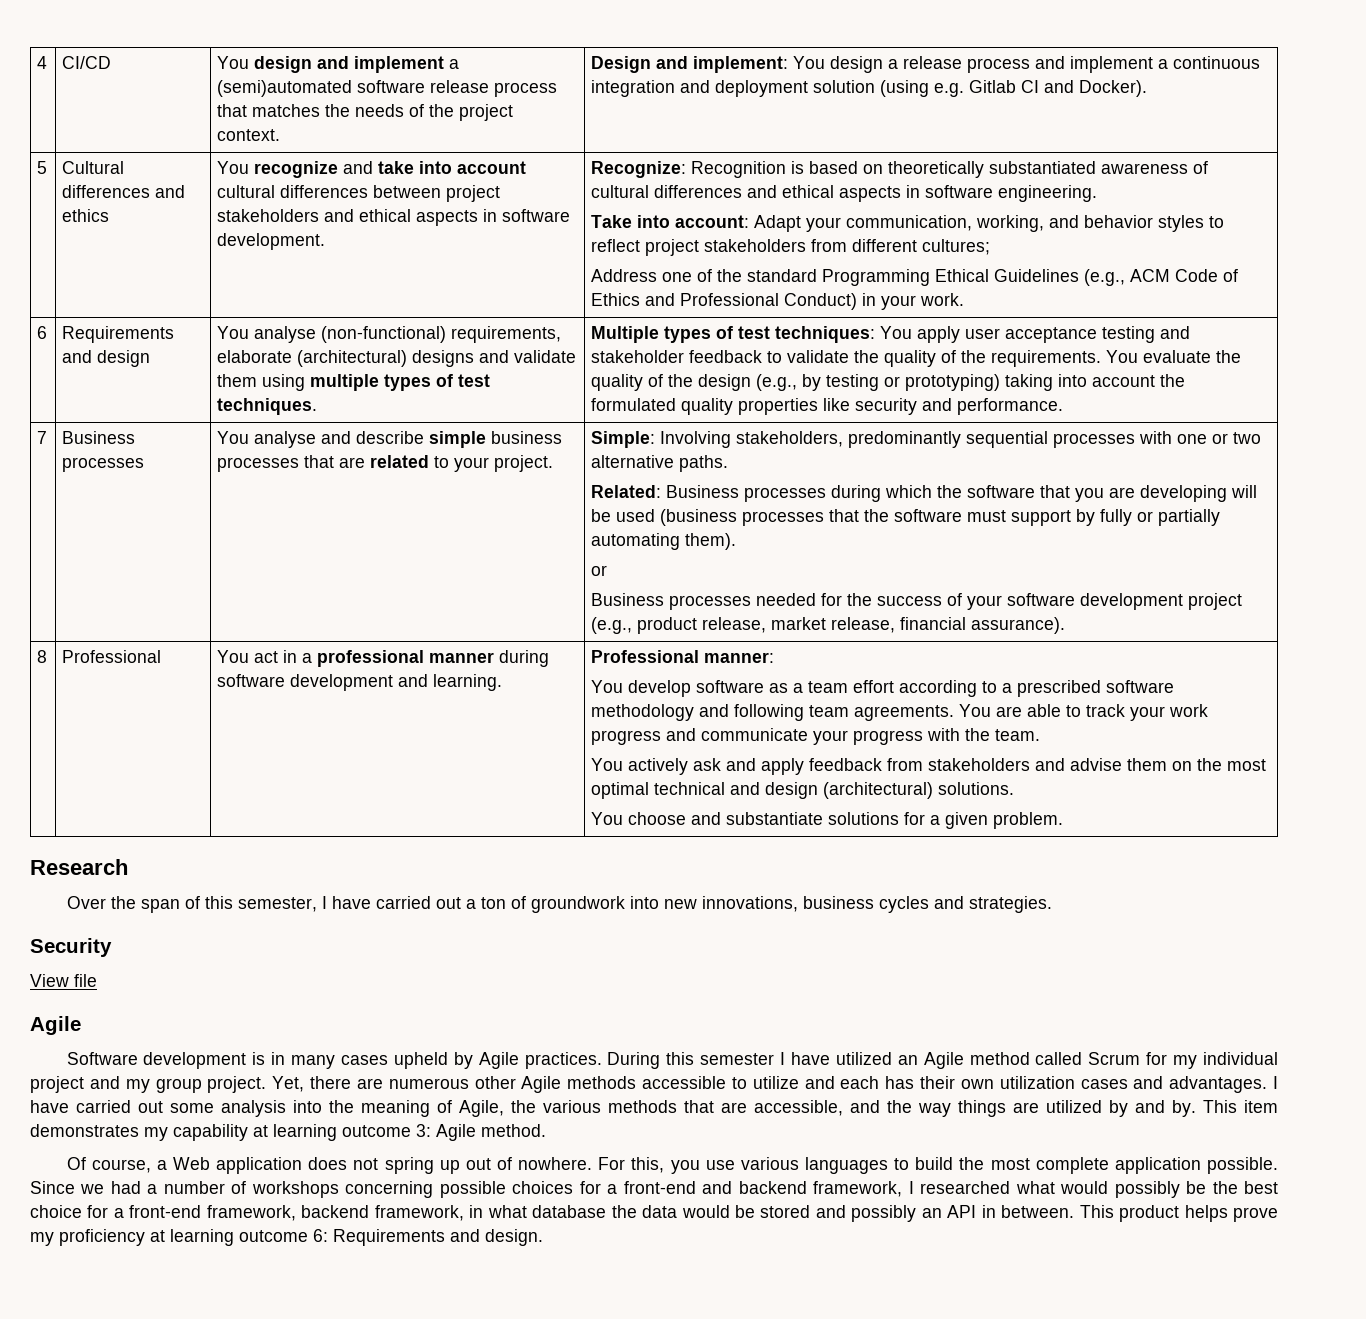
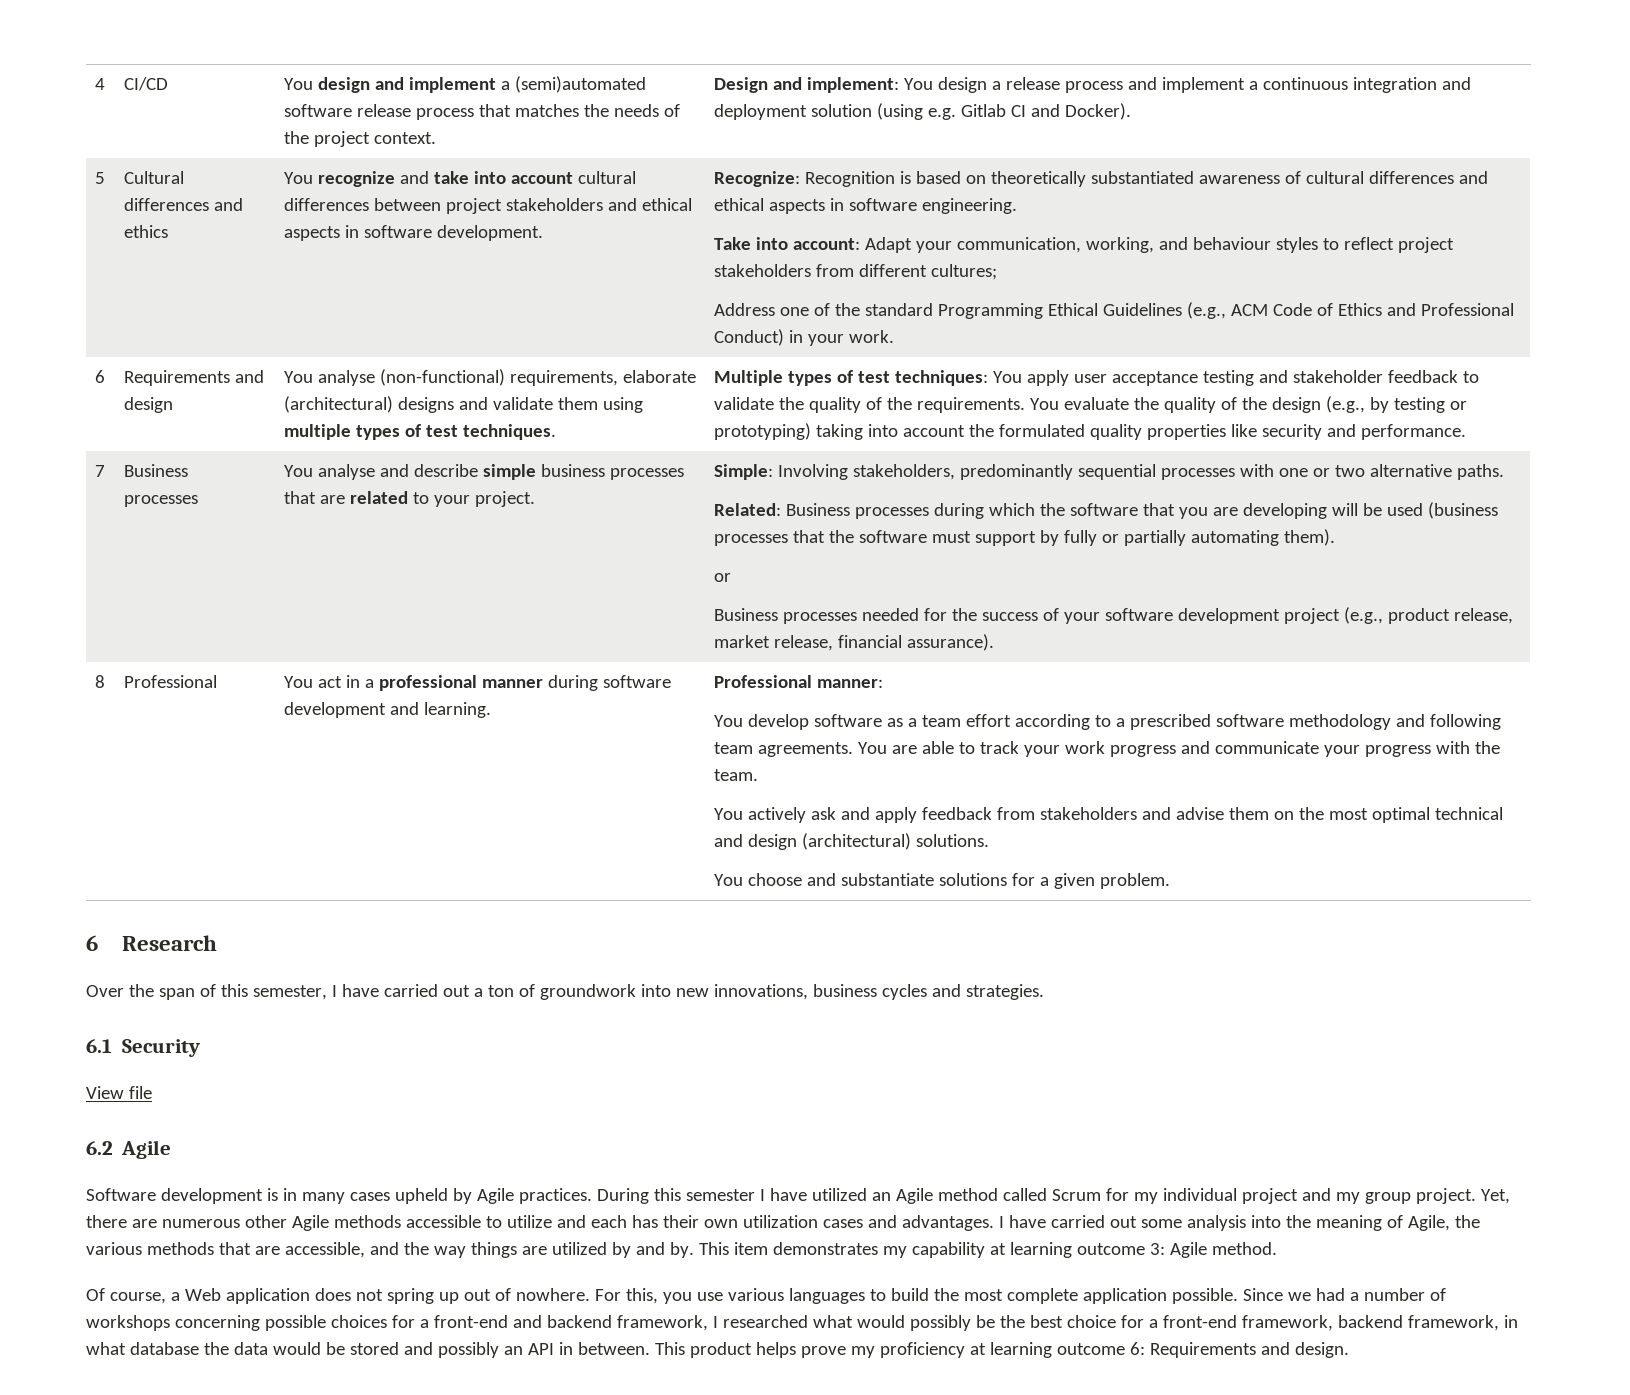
[1084,215,1154,228] behavior -> [1193,237,1272,250] behaviour
(1064, 820) none -> [86,935,98,951] 6
(1052, 904) none -> [86,1039,112,1053] 6.1
(97, 980) none -> [86,1141,113,1155] 6.2

